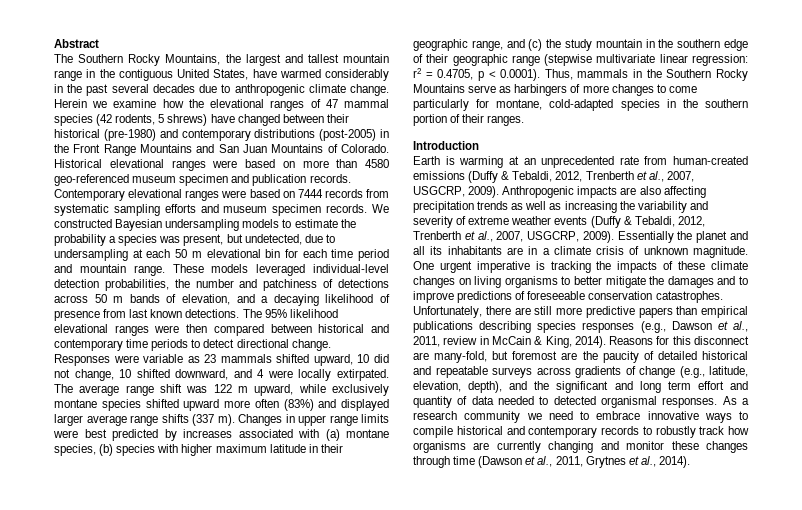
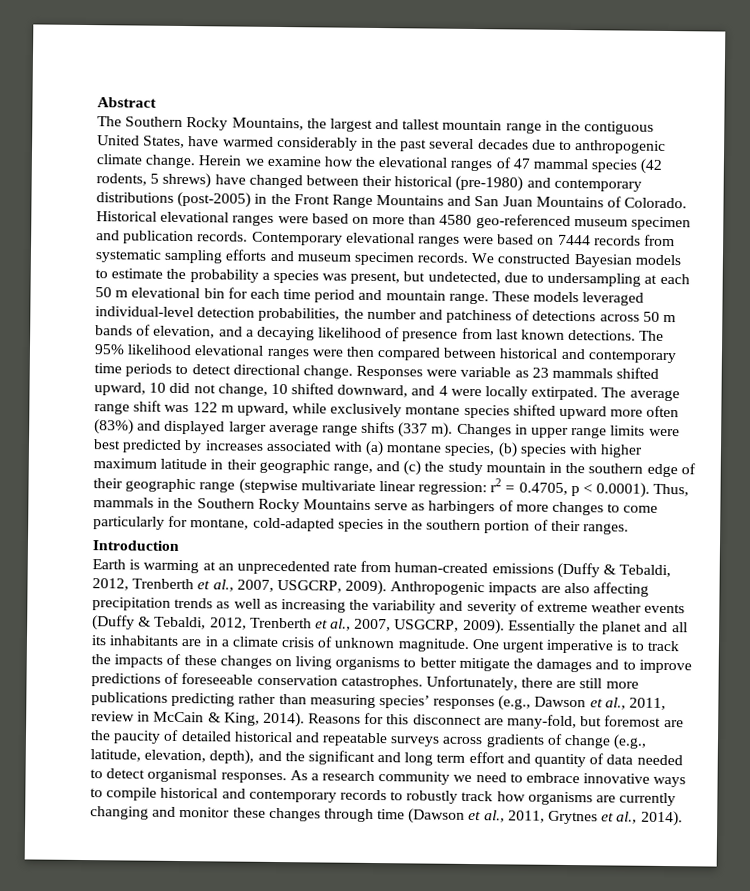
[165,219,240,231] undersampling -> (632, 261) none
[550,261,591,273] tracking -> [630,640,680,652] to track
[710,261,748,270] climate -> (217, 660) none
[585,306,748,318] [413,321,577,333] predictive papers than empirical publications describing species -> [91,692,430,709] publications predicting rather than measuring species’
[553,396,596,405] detected -> [106,768,146,779] detect

